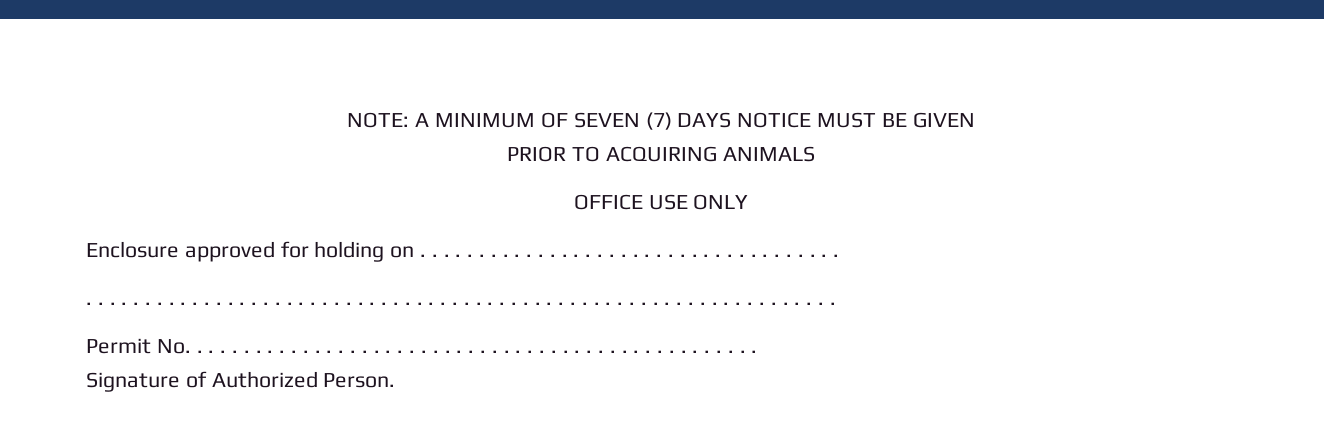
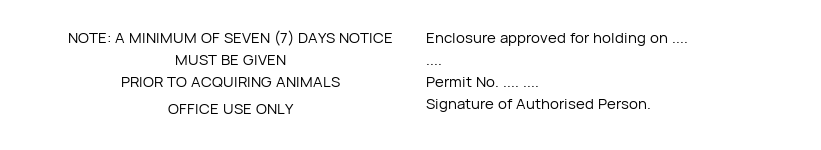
[420,254,840,257] [86,302,836,305] [86,338,758,354] . . . . . . . . . . . . . . . . . . . . . . . . . . . . . . . . . . . . // . . . . . . . . . . . . . . . . . . . . . . . . . . . . . . . . . . . . . . . . . . . . . . . . . . . . . . . . . . . . . . . . // Permit No. . . . . . . . . . . . . . . . . . . . . . . . . . . . . . . . . . . . . . . . . . . . . . . . . -> [672,41,689,43] [426,63,442,65] [426,77,540,87] .... // .... // Permit No. .... ....
[211,371,318,388] Authorized -> [516,99,595,109] Authorised

